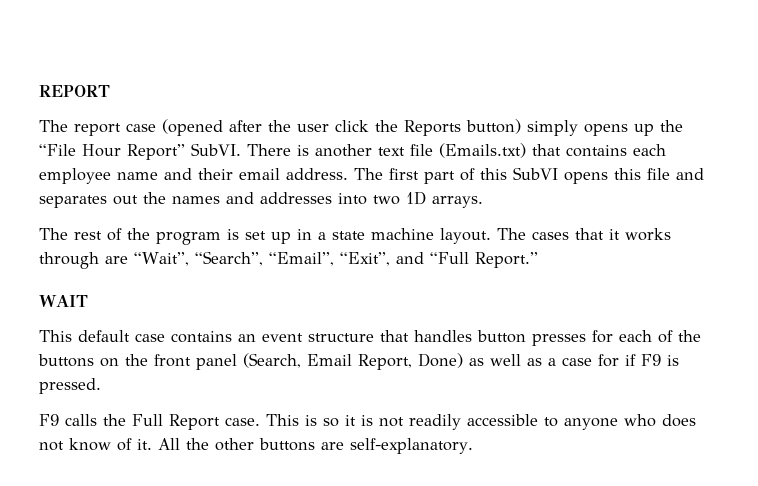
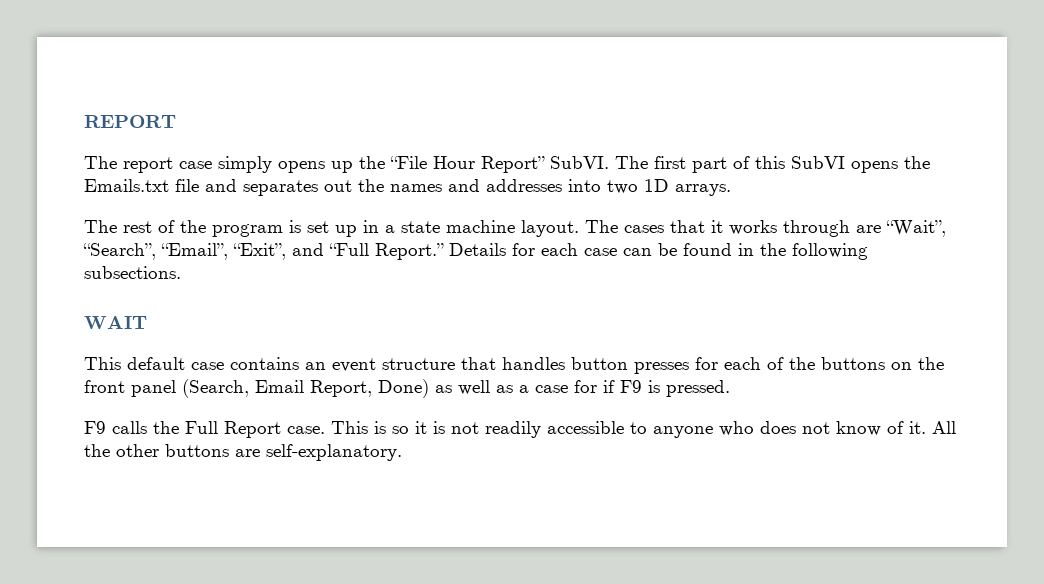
[162,119,521,136] (opened after the user click the Reports button) -> (212, 165) none
[247,143,666,158] [39,168,348,184] There is another text file (Emails.txt) that contains each employee name and their email address. -> (609, 162) none
[614,168,641,180] this -> [904,156,930,169] [84,179,169,192] the Emails.txt
(538, 260) none -> [449,243,868,260] [84,266,181,279] Details for each case can be found in the following subsections.

